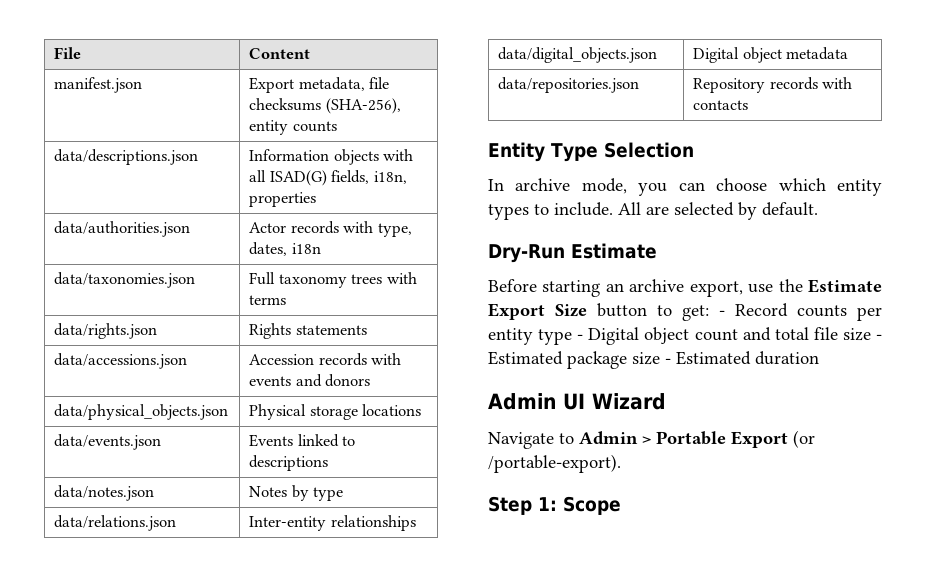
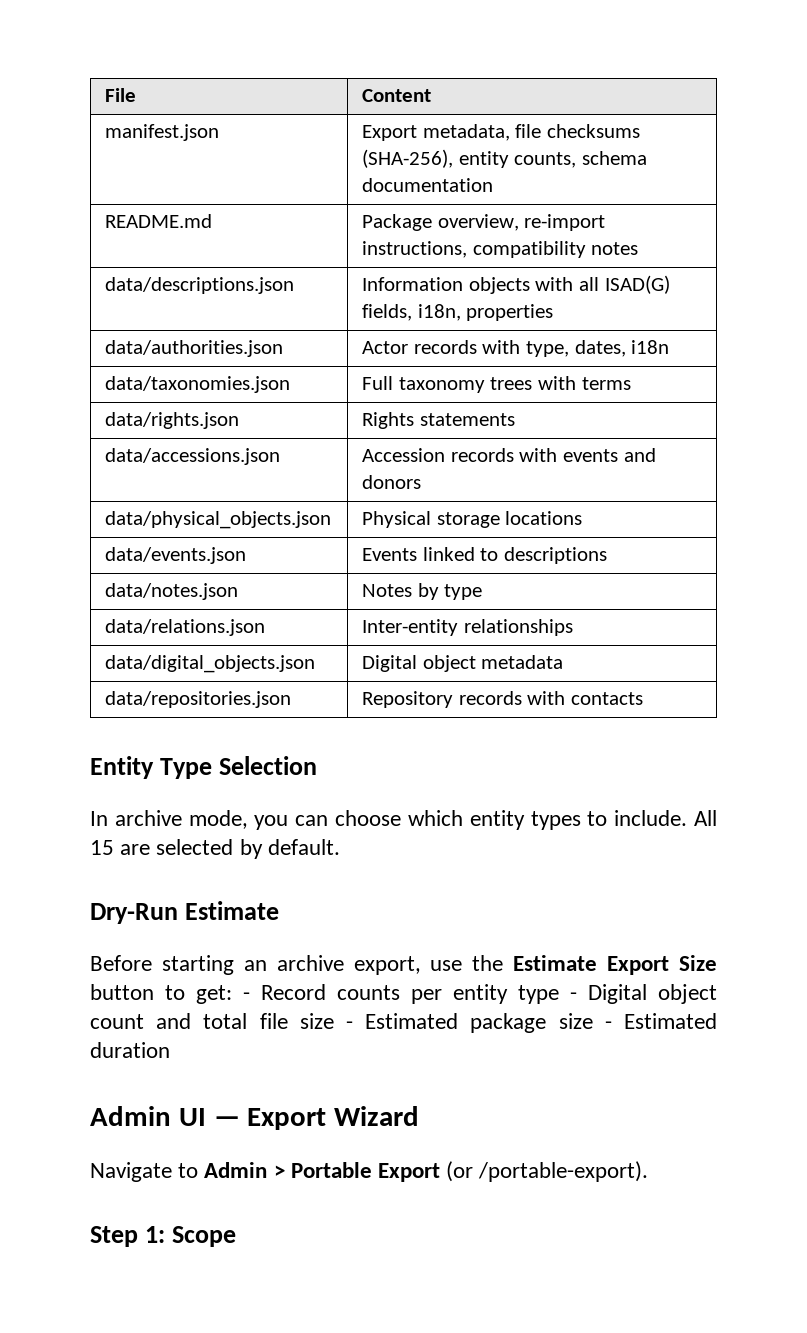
[292,121,337,132] counts -> [514,151,647,168] [362,178,494,192] [105,214,213,228] [362,214,606,231] [362,241,639,258] counts, schema documentation // README.md | Package overview, re-import instructions, compatibility notes
(641, 208) none -> [90,840,114,855] 15
(585, 401) none -> [213,1108,327,1130] — Export

